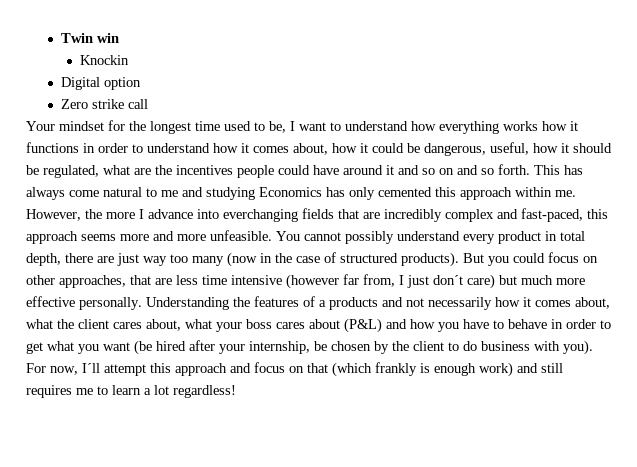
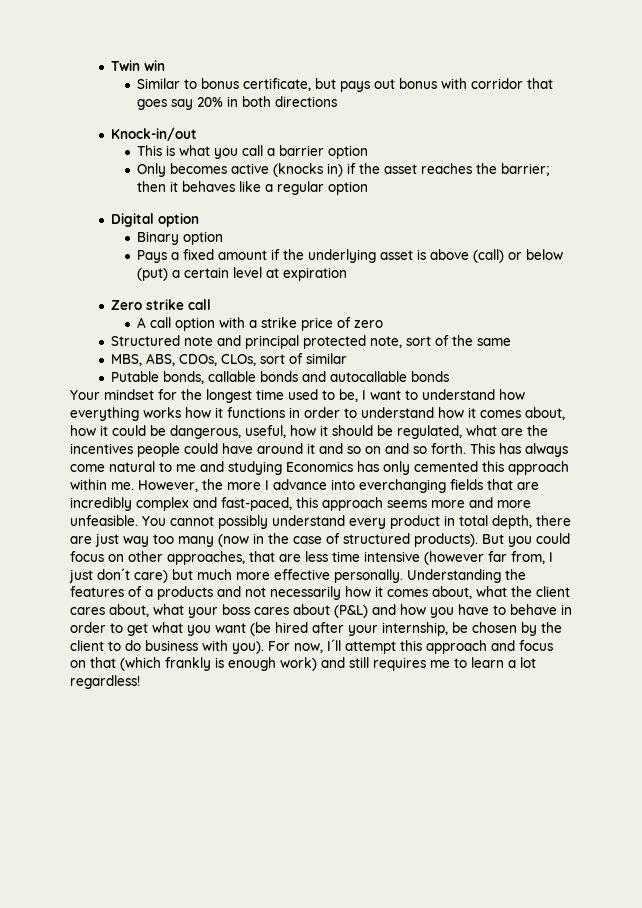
[80,55,130,65] [61,77,142,90] [61,99,149,109] Knockin // Digital option // Zero strike call -> [137,78,554,92] [137,96,338,110] [111,127,198,141] [137,145,369,159] [137,163,550,177] [137,181,369,195] [111,213,200,227] [137,231,224,245] [137,249,564,263] [137,267,348,281] [111,299,212,310] [137,317,384,331] [111,335,512,349] [111,353,348,366] [111,371,450,384] Similar to bonus certificate, but pays out bonus with corridor that goes say 20% in both directions // Knock-in/out // This is what you call a barrier option // Only becomes active (knocks in) if the asset reaches the barrier; then it behaves like a regular option // Digital option // Binary option // Pays a fixed amount if the underlying asset is above (call) or below (put) a certain level at expiration // Zero strike call // A call option with a strike price of zero // Structured note and principal protected note, sort of the same // MBS, ABS, CDOs, CLOs, sort of similar // Putable bonds, callable bonds and autocallable bonds

